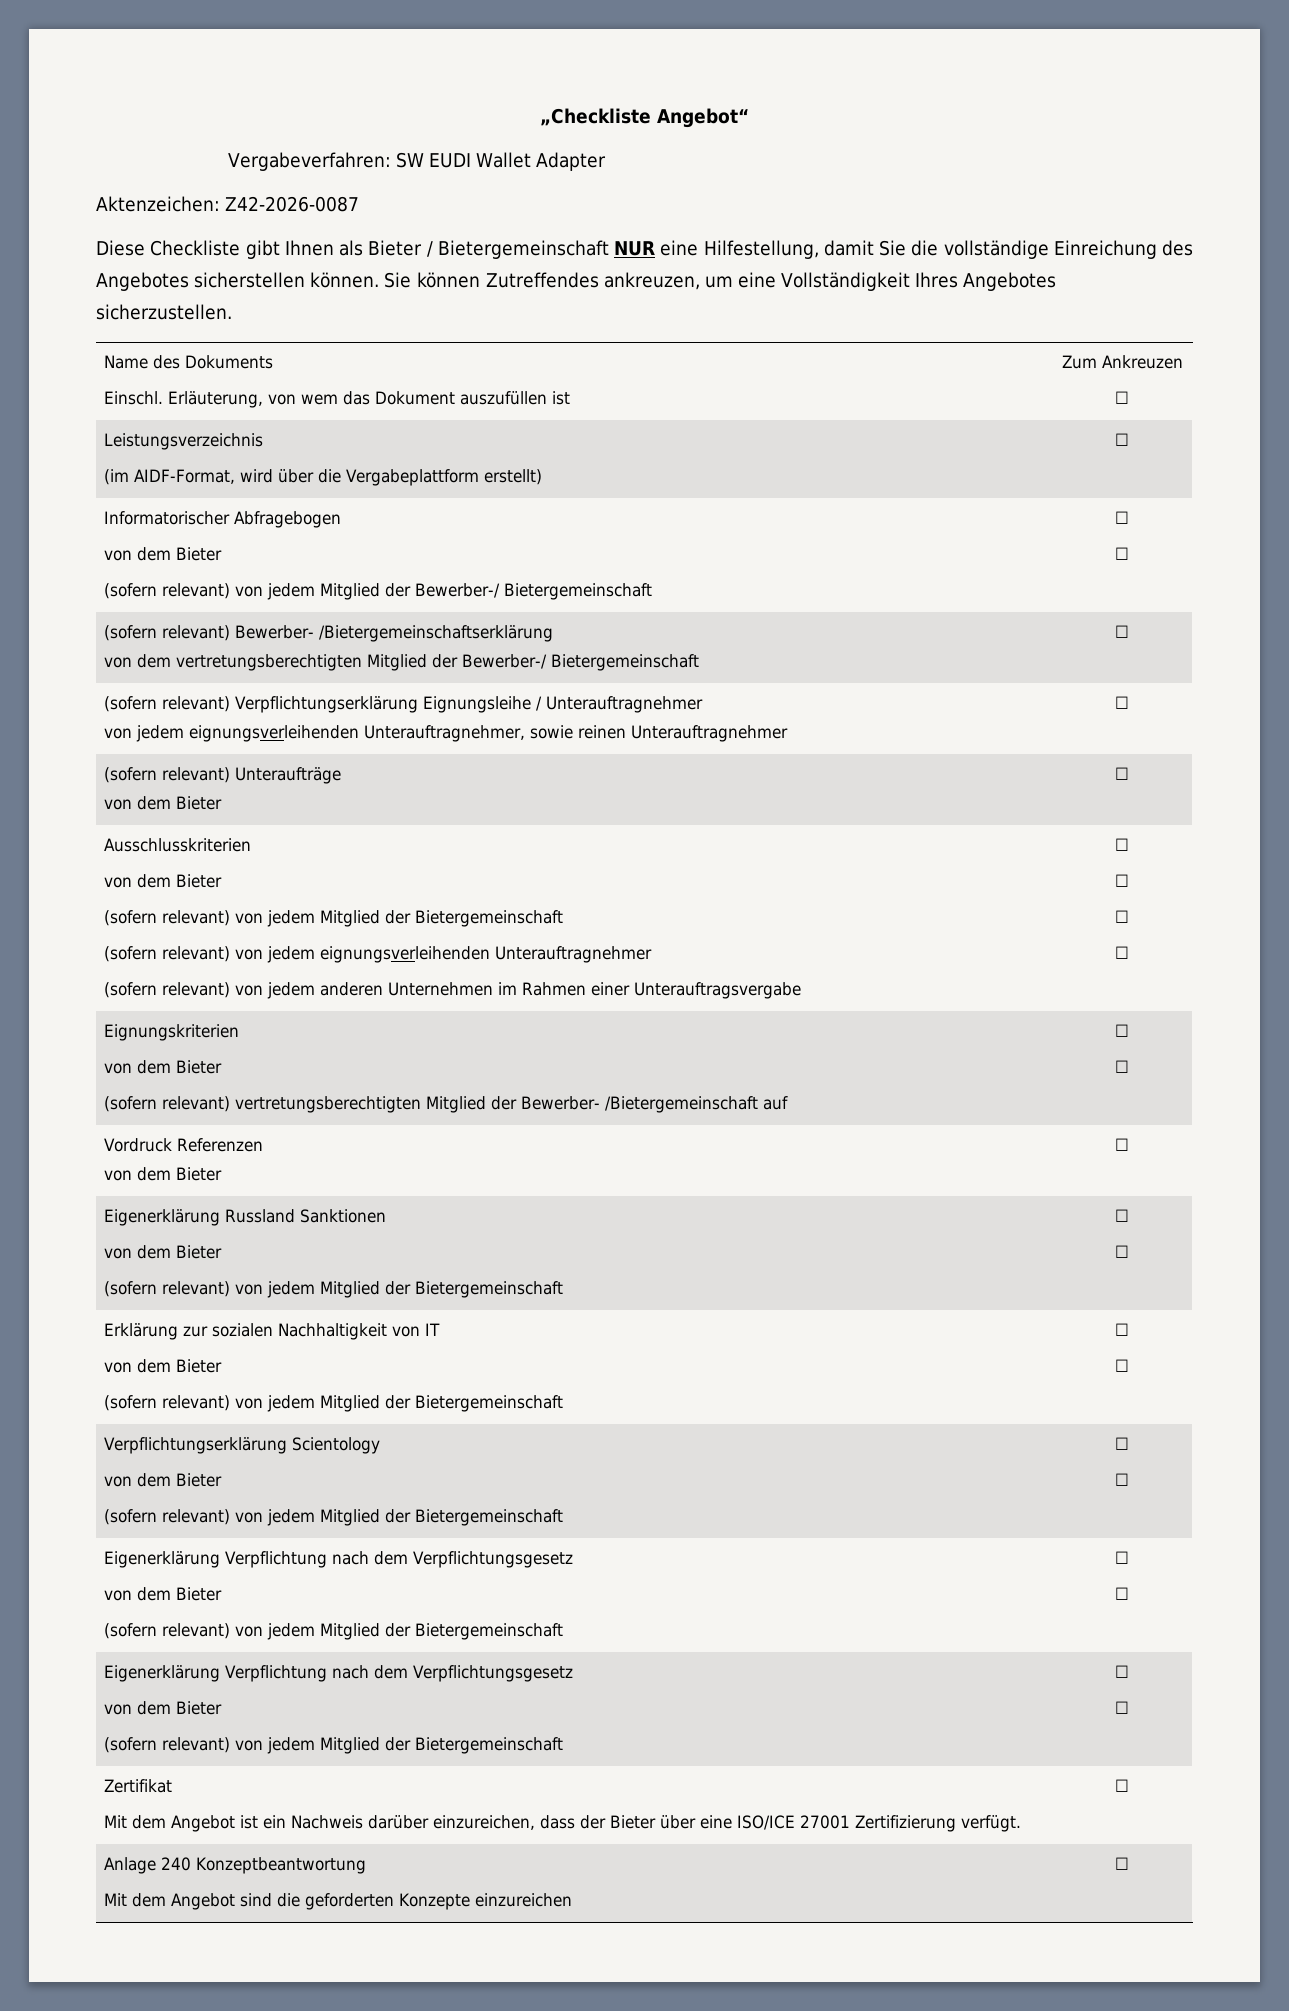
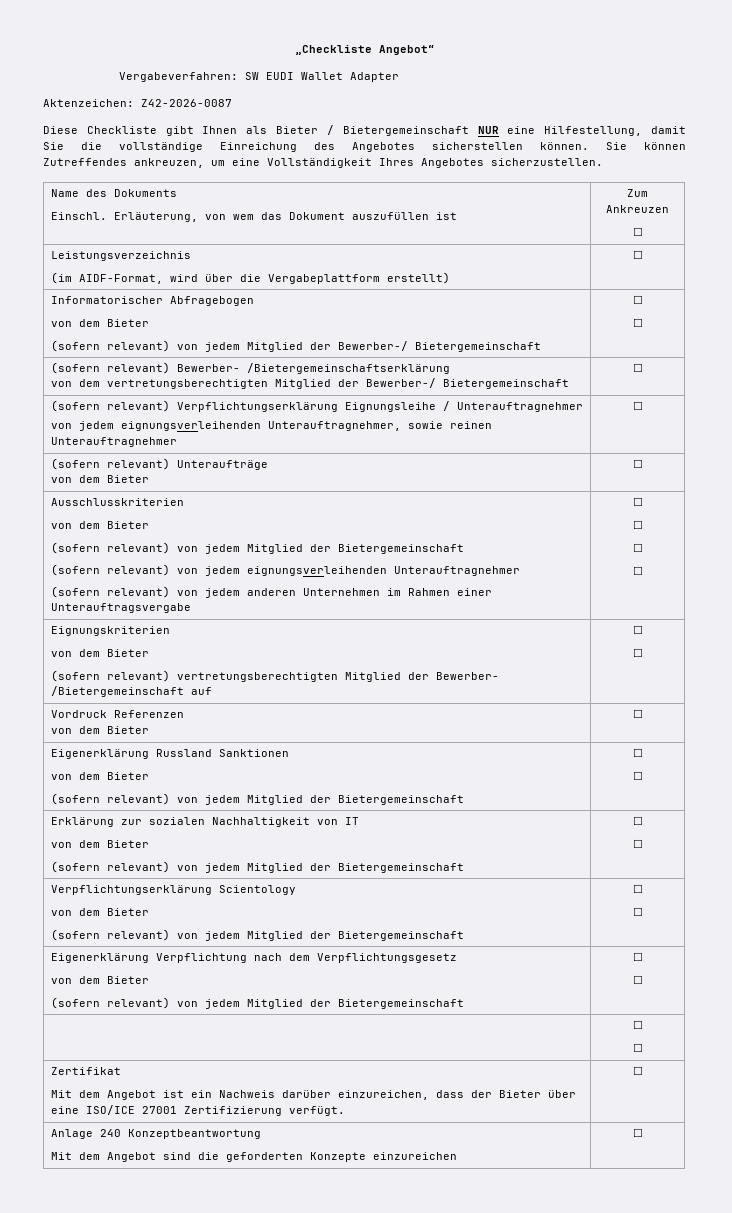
[104,1665,574,1682] [104,1701,223,1715] [104,1737,564,1754] Eigenerklärung Verpflichtung nach dem Verpflichtungsgesetz // von dem Bieter // (sofern relevant) von jedem Mitglied der Bietergemeinschaft -> (643, 979) none

